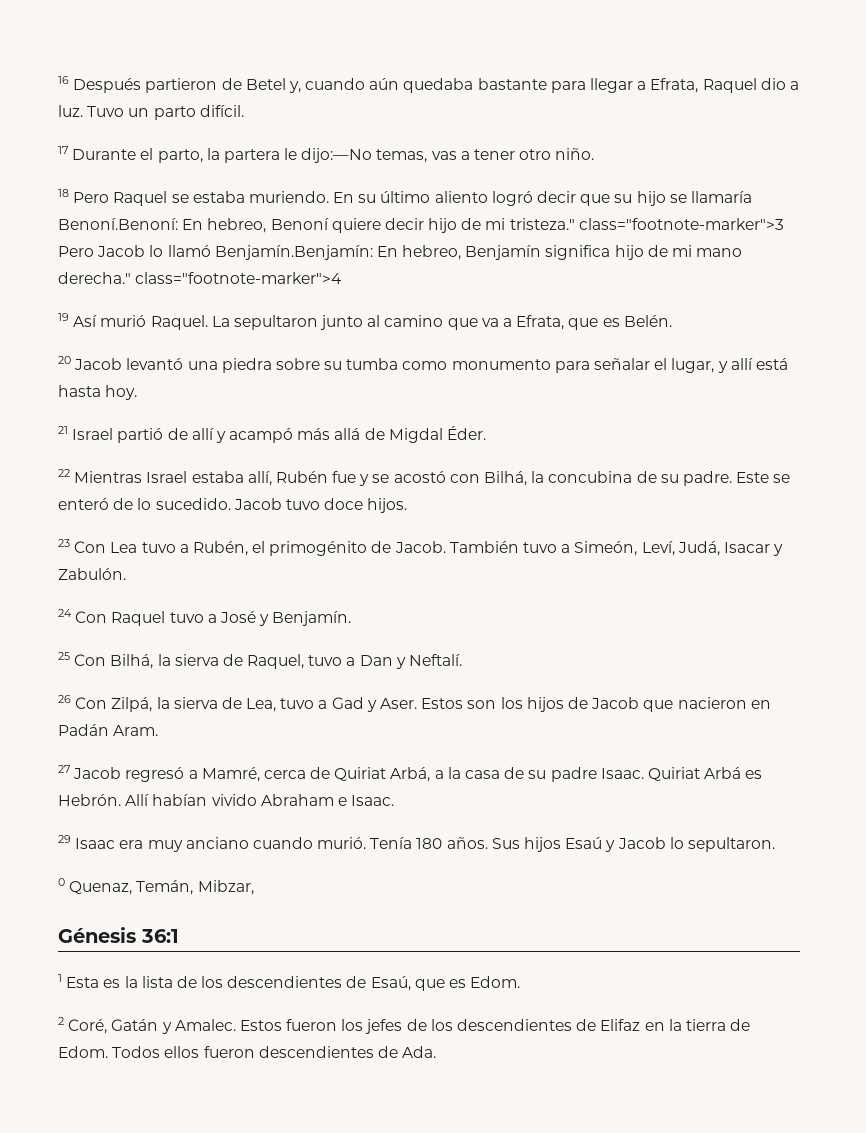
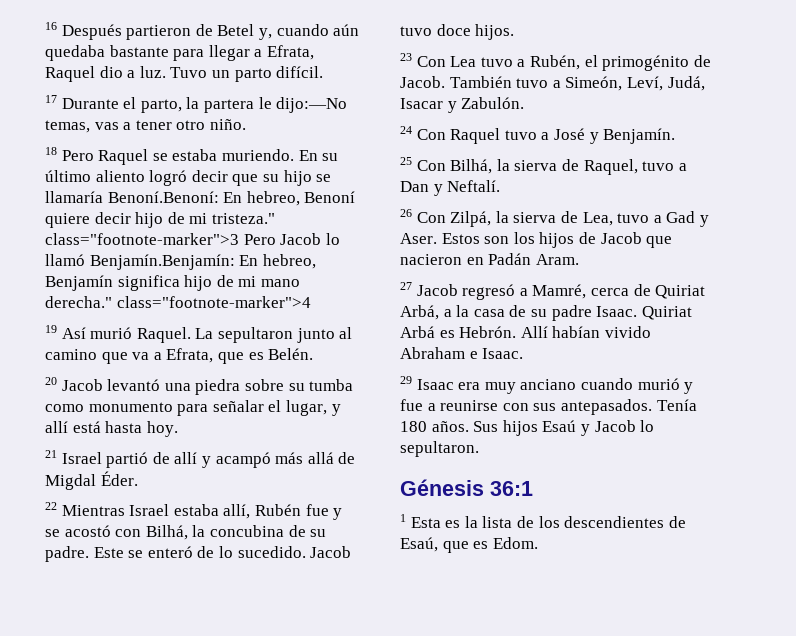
[317,837,367,849] murió. -> [637,378,694,394] [400,399,652,415] murió y fue a reunirse con sus antepasados.
[58,878,254,895] // 0 Quenaz, Temán, Mibzar, -> (479, 449) none
[58,1017,751,1034] [58,1046,437,1058] // 2 Coré, Gatán y Amalec. Estos fueron los jefes de los descendientes de Elifaz en la tierra de Edom. Todos ellos fueron descendientes de Ada. -> (538, 543) none

